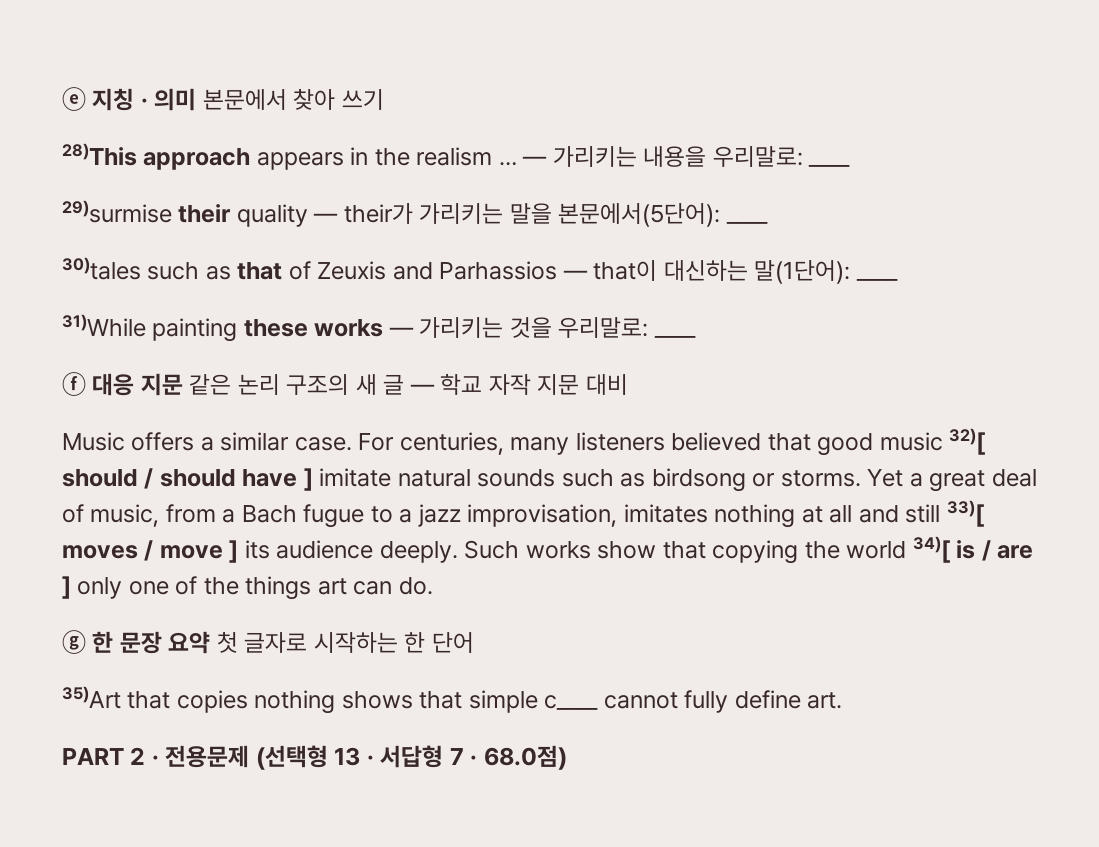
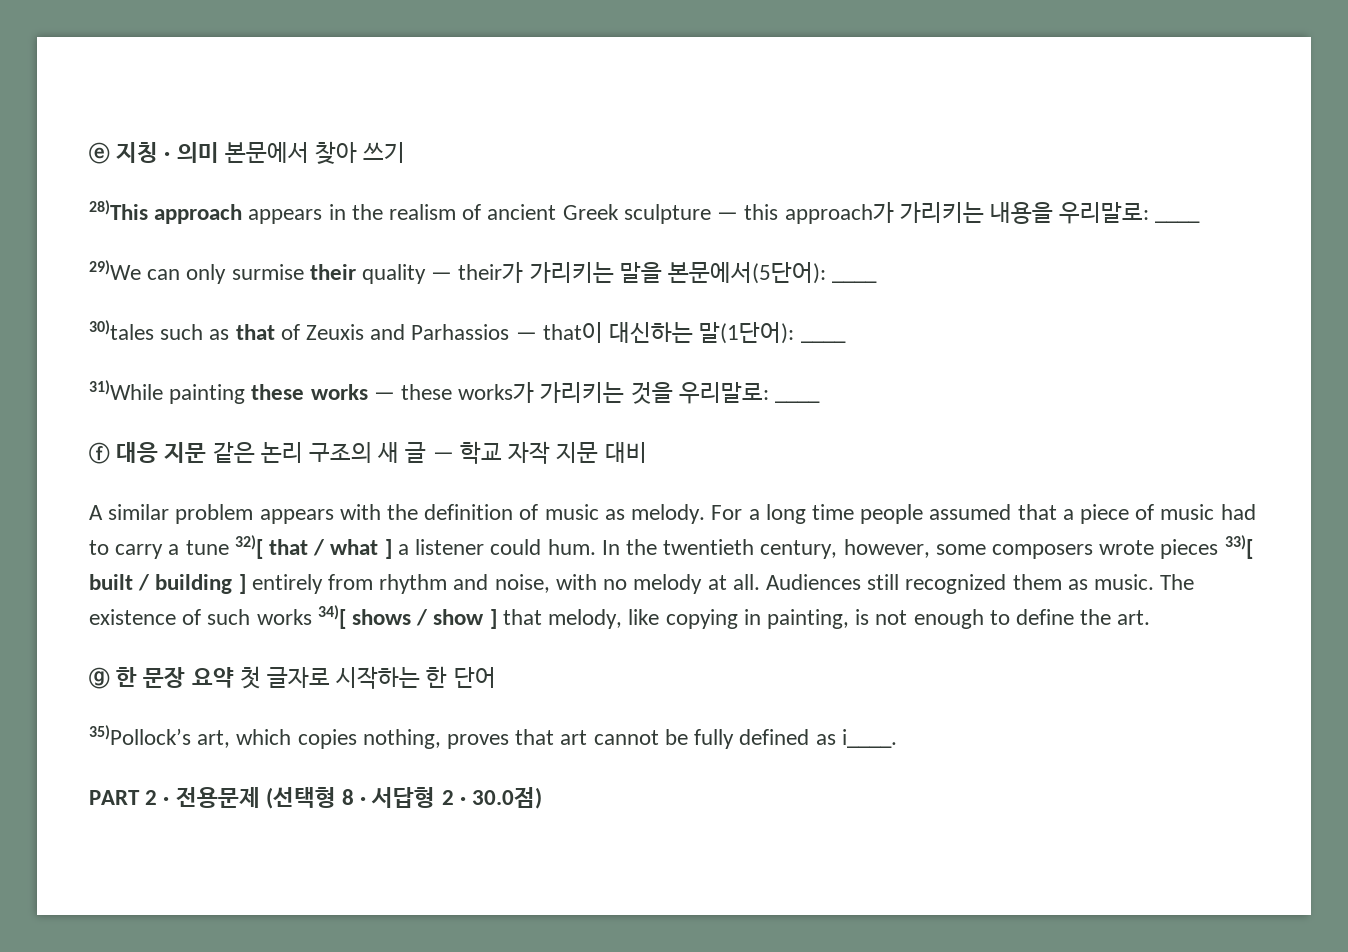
[498,156,548,166] … — -> [462,202,894,224] of ancient Greek sculpture — this approach가
[62,200,172,223] 29)surmise -> [89,260,304,284] 29)We can only surmise
(414, 331) none -> [401,382,535,403] these works가
[62,428,986,456] [62,468,1037,492] [62,500,984,528] [62,536,1034,564] [62,576,433,600] Music offers a similar case. For centuries, many listeners believed that good music 32)[ should / should have ] imitate natural sounds such as birdsong or storms. Yet a great deal of music, from a Bach fugue to a jazz improvisation, imitates nothing at all and still 33)[ moves / move ] its audience deeply. Such works show that copying the world 34)[ is / are ] only one of the things art can do. -> [89,504,1256,524] [89,535,1253,559] [89,574,1195,594] [89,605,1151,629] A similar problem appears with the definition of music as melody. For a long time people assumed that a piece of music had to carry a tune 32)[ that / what ] a listener could hum. In the twentieth century, however, some composers wrote pieces 33)[ built / building ] entirely from rhythm and noise, with no melody at all. Audiences still recognized them as music. The existence of such works 34)[ shows / show ] that melody, like copying in painting, is not enough to define the art.
[62,686,843,714] 35)Art that copies nothing shows that simple c____ cannot fully define art. -> [89,725,897,749] 35)Pollock’s art, which copies nothing, proves that art cannot be fully defined as i____.
[334,747,361,766] 13 -> [342,789,355,805] 8
[449,745,567,770] 7 · 68.0점) -> [441,787,543,809] 2 · 30.0점)

